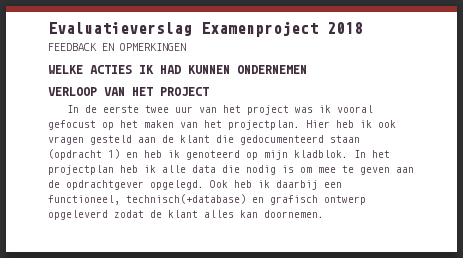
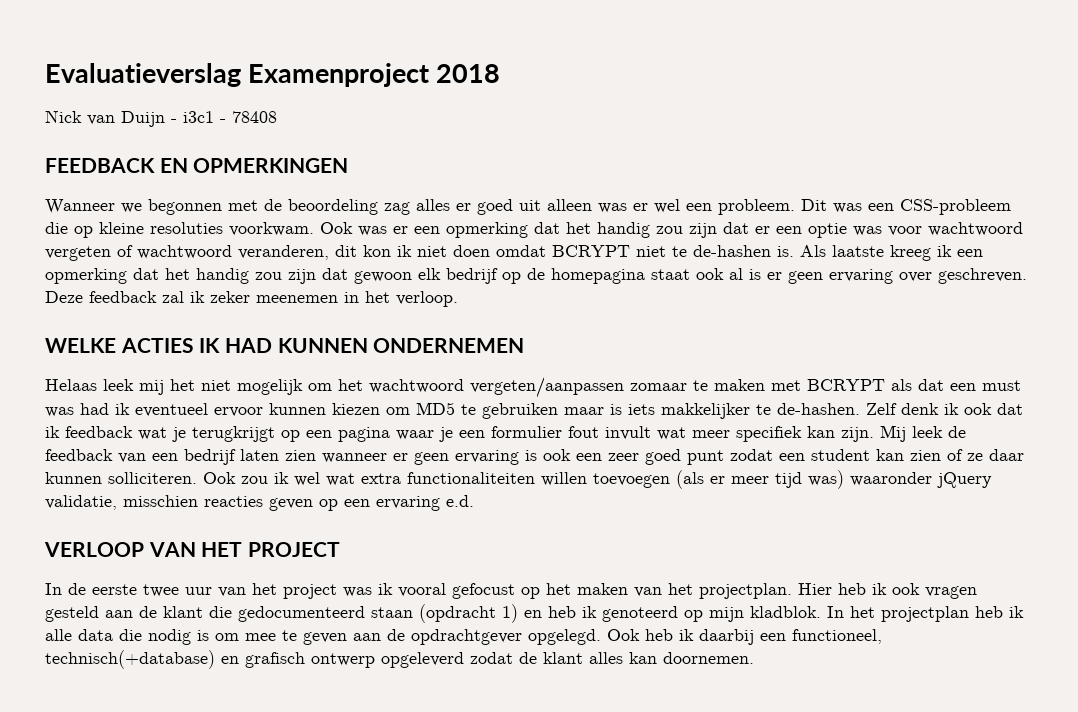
[48,43,186,51] FEEDBACK EN OPMERKINGEN -> [45,110,277,127] [45,158,349,173] [45,199,1011,215] [45,222,1023,238] [45,245,983,261] [45,268,1027,284] [45,291,458,307] Nick van Duijn - i3c1 - 78408 // FEEDBACK EN OPMERKINGEN // Wanneer we begonnen met de beoordeling zag alles er goed uit alleen was er wel een probleem. Dit was een CSS-probleem die op kleine resoluties voorkwam. Ook was er een opmerking dat het handig zou zijn dat er een optie was voor wachtwoord vergeten of wachtwoord veranderen, dit kon ik niet doen omdat BCRYPT niet te de-hashen is. Als laatste kreeg ik een opmerking dat het handig zou zijn dat gewoon elk bedrijf op de homepagina staat ook al is er geen ervaring over geschreven. Deze feedback zal ik zeker meenemen in het verloop.
(307, 69) none -> [45,377,1021,398] [45,402,1023,419] [45,425,966,442] [45,449,1024,465] [45,470,992,489] [45,495,474,511] // Helaas leek mij het niet mogelijk om het wachtwoord vergeten/aanpassen zomaar te maken met BCRYPT als dat een must was had ik eventueel ervoor kunnen kiezen om MD5 te gebruiken maar is iets makkelijker te de-hashen. Zelf denk ik ook dat ik feedback wat je terugkrijgt op een pagina waar je een formulier fout invult wat meer specifiek kan zijn. Mij leek de feedback van een bedrijf laten zien wanneer er geen ervaring is ook een zeer goed punt zodat een student kan zien of ze daar kunnen solliciteren. Ook zou ik wel wat extra functionaliteiten willen toevoegen (als er meer tijd was) waaronder jQuery validatie, misschien reacties geven op een ervaring e.d.

